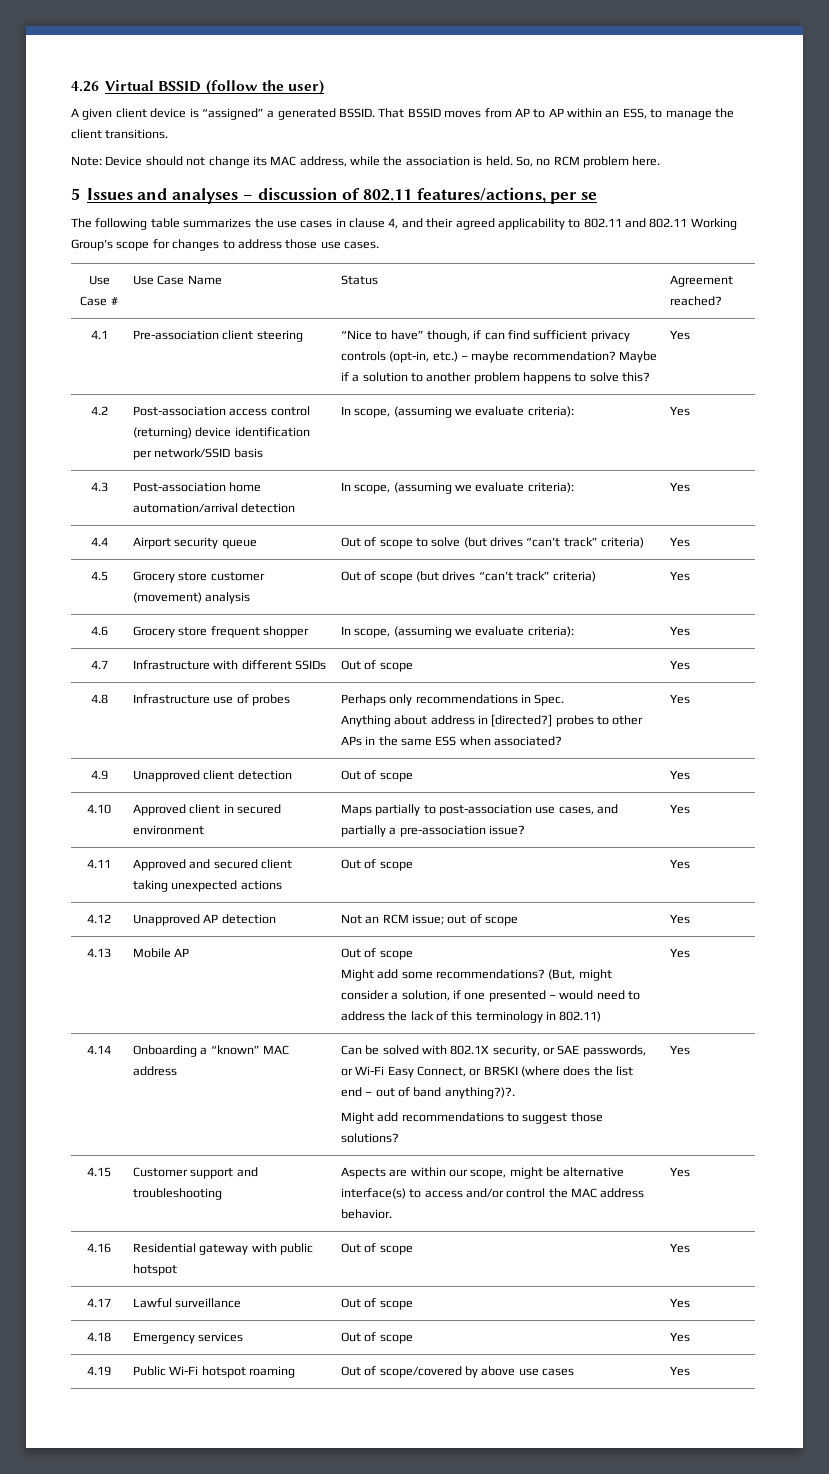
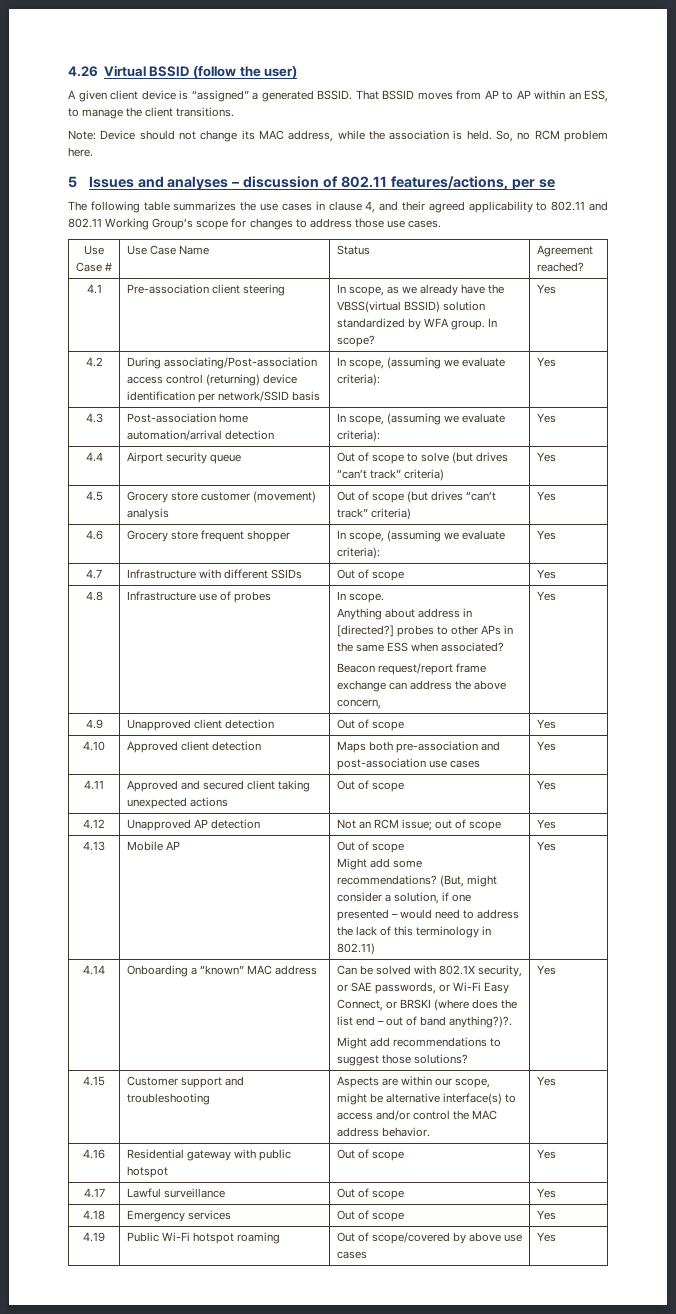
[340,330,630,342] [340,351,658,363] [340,372,651,384] “Nice to have” though, if can find sufficient privacy controls (opt-in, etc.) – maybe recommendation? Maybe if a solution to another problem happens to solve this? -> [336,284,505,296] [336,301,485,313] [336,318,498,330] [336,335,375,347] In scope, as we already have the VBSS(virtual BSSID) solution standardized by WFA group. In scope?
[132,406,226,416] Post-association -> [126,357,317,369] During associating/Post-association
[340,694,565,706] Perhaps only recommendations in Spec. -> [336,591,384,603] In scope.
(563, 741) none -> [336,663,486,675] [336,680,507,692] [336,699,381,709] // Beacon request/report frame exchange can address the above concern,
[223,804,281,814] [132,825,204,835] [340,804,619,816] [340,825,525,837] in secured environment | Maps partially to post-association use cases, and partially a pre-association issue? -> [211,741,261,751] [336,741,501,753] [336,758,480,770] detection | Maps both pre-association and post-association use cases

